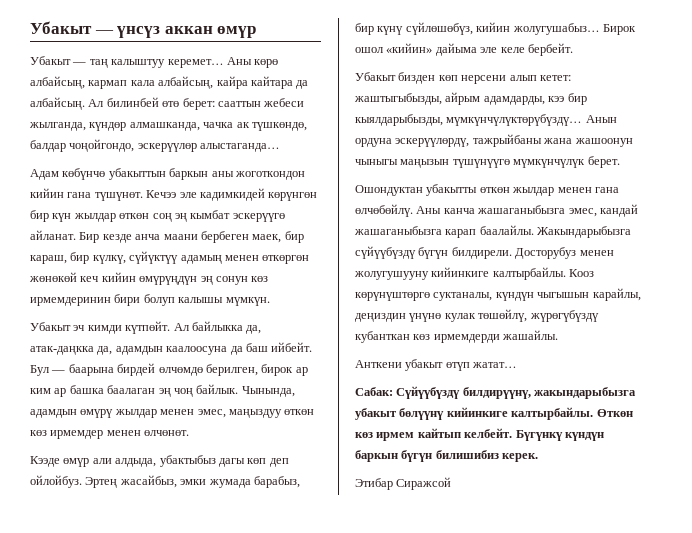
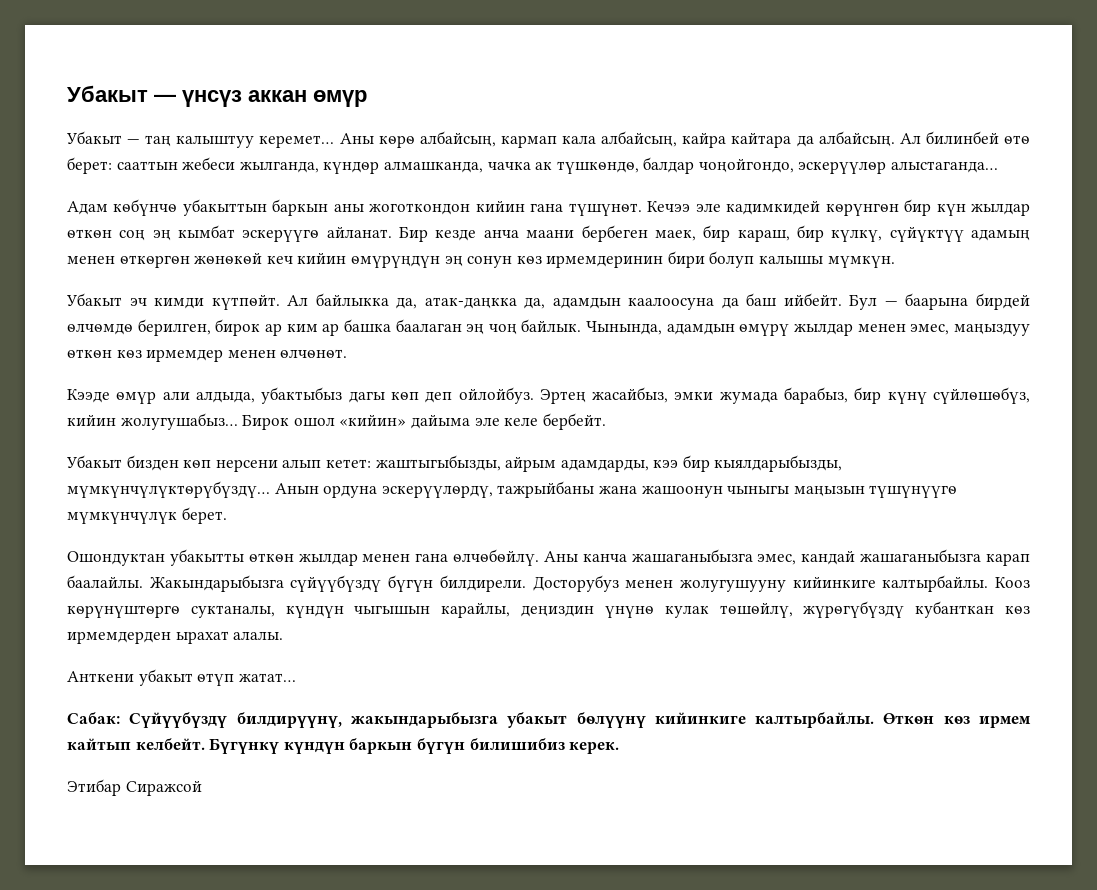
[433,330,559,343] ирмемдерди жашайлы. -> [67,631,284,644] ирмемдерден ырахат алалы.

